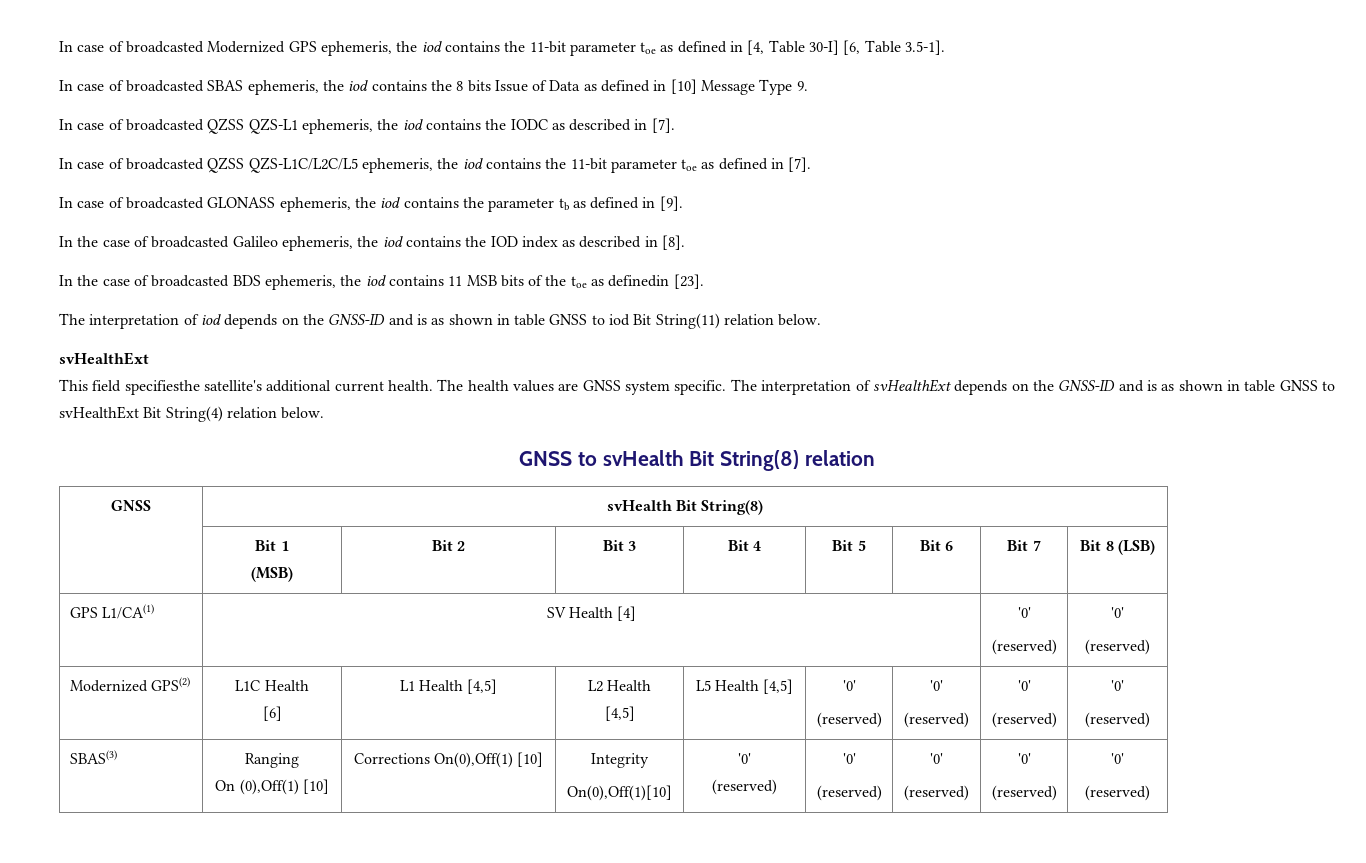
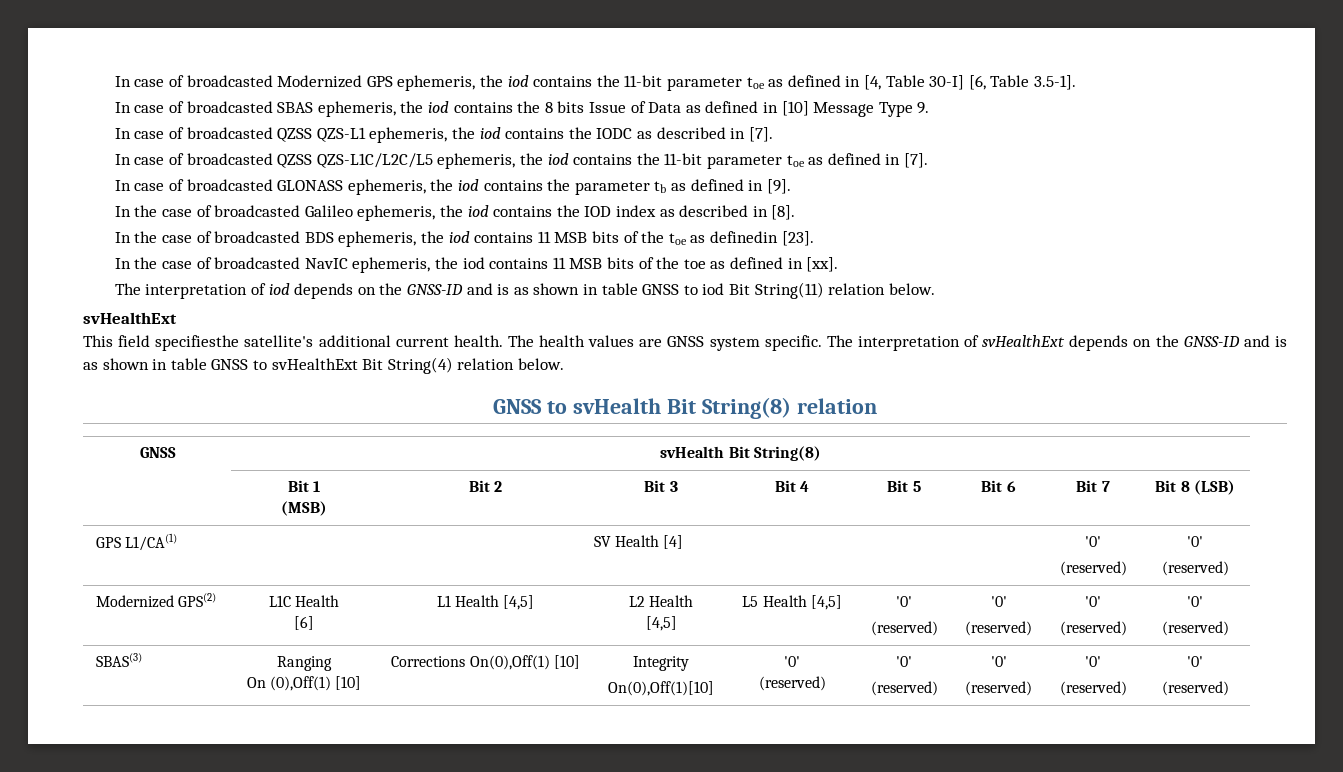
(704, 281) none -> [114,257,839,273] // In the case of broadcasted NavIC ephemeris, the iod contains 11 MSB bits of the toe as defined in [xx].

